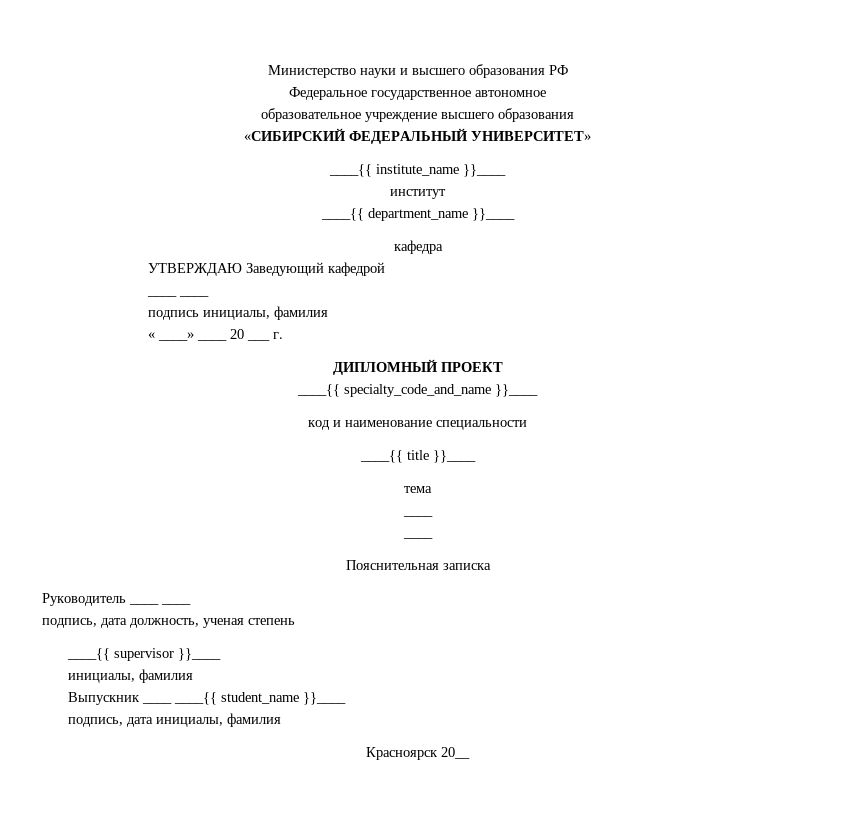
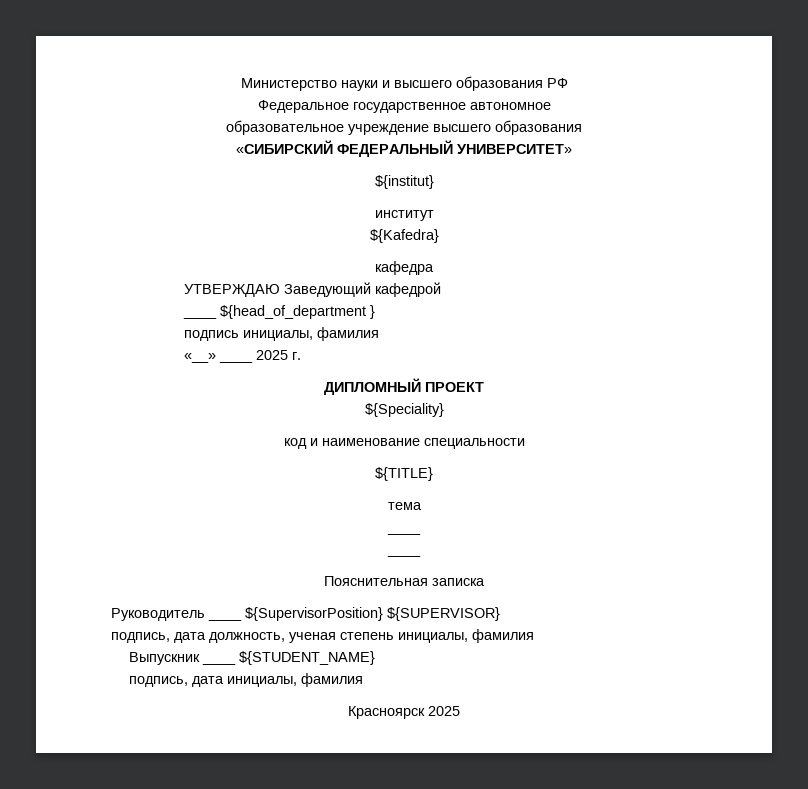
[329,164,506,177] [390,189,446,199] [320,208,515,221] ____{{ institute_name }}____ // институт // ____{{ department_name }}____ -> [374,175,434,189] [374,210,434,221] [369,229,439,243] ${institut} // институт // ${Kafedra}
[178,295,209,297] ____ -> [219,305,375,319] ${head_of_department }
[147,332,227,341] [229,329,244,339] [246,339,270,341] « ____» ____ 20 ___ -> [183,353,253,363] [255,350,288,360] «__» ____ 2025
[297,384,538,397] ____{{ specialty_code_and_name }}____ -> [364,403,444,417] ${Speciality}
[359,450,476,463] ____{{ title }}____ -> [375,467,433,481] ${TITLE}
[161,603,191,605] ____ -> [245,607,500,621] ${SupervisorPosition} ${SUPERVISOR}
[67,648,222,661] // ____{{ supervisor }}____ // -> (394, 636) none
[174,692,347,705] ____{{ student_name }}____ -> [239,651,376,665] ${STUDENT_NAME}
[441,747,470,759] 20__ -> [428,706,460,716] 2025

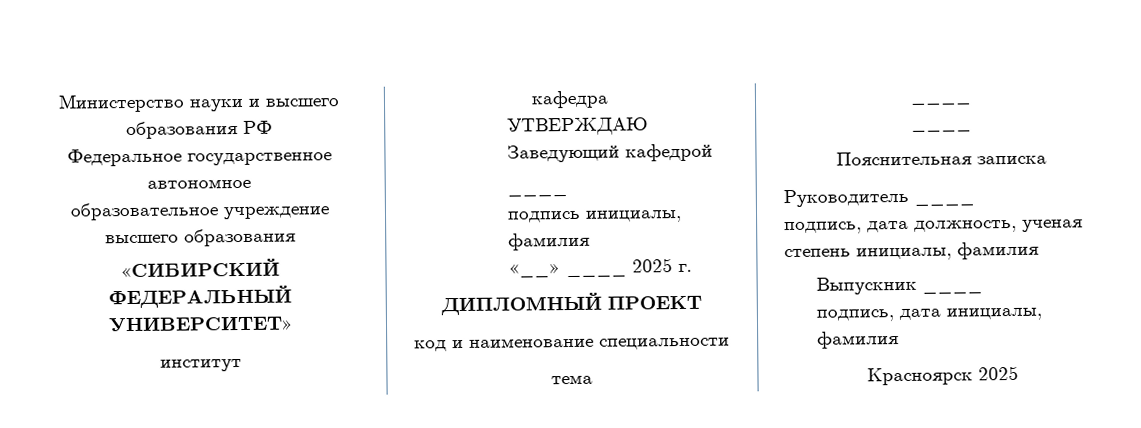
[374,175,434,189] // ${institut} -> (294, 324) none
[369,229,439,243] // ${Kafedra} -> (242, 365) none
[219,305,375,319] ${head_of_department } -> (568, 194) none
[364,403,444,417] // ${Speciality} -> (702, 303) none
[375,467,433,481] // ${TITLE} -> (730, 343) none
[245,607,500,621] ${SupervisorPosition} ${SUPERVISOR} -> (975, 203) none
[239,651,376,665] ${STUDENT_NAME} -> (983, 291) none

